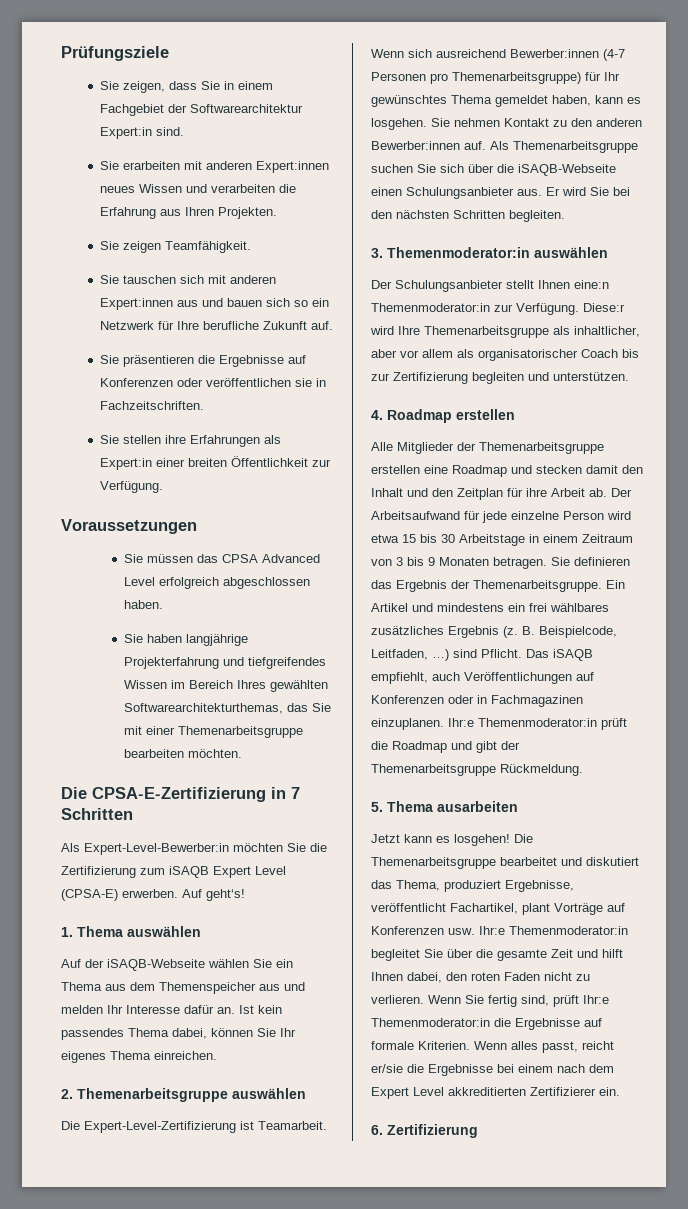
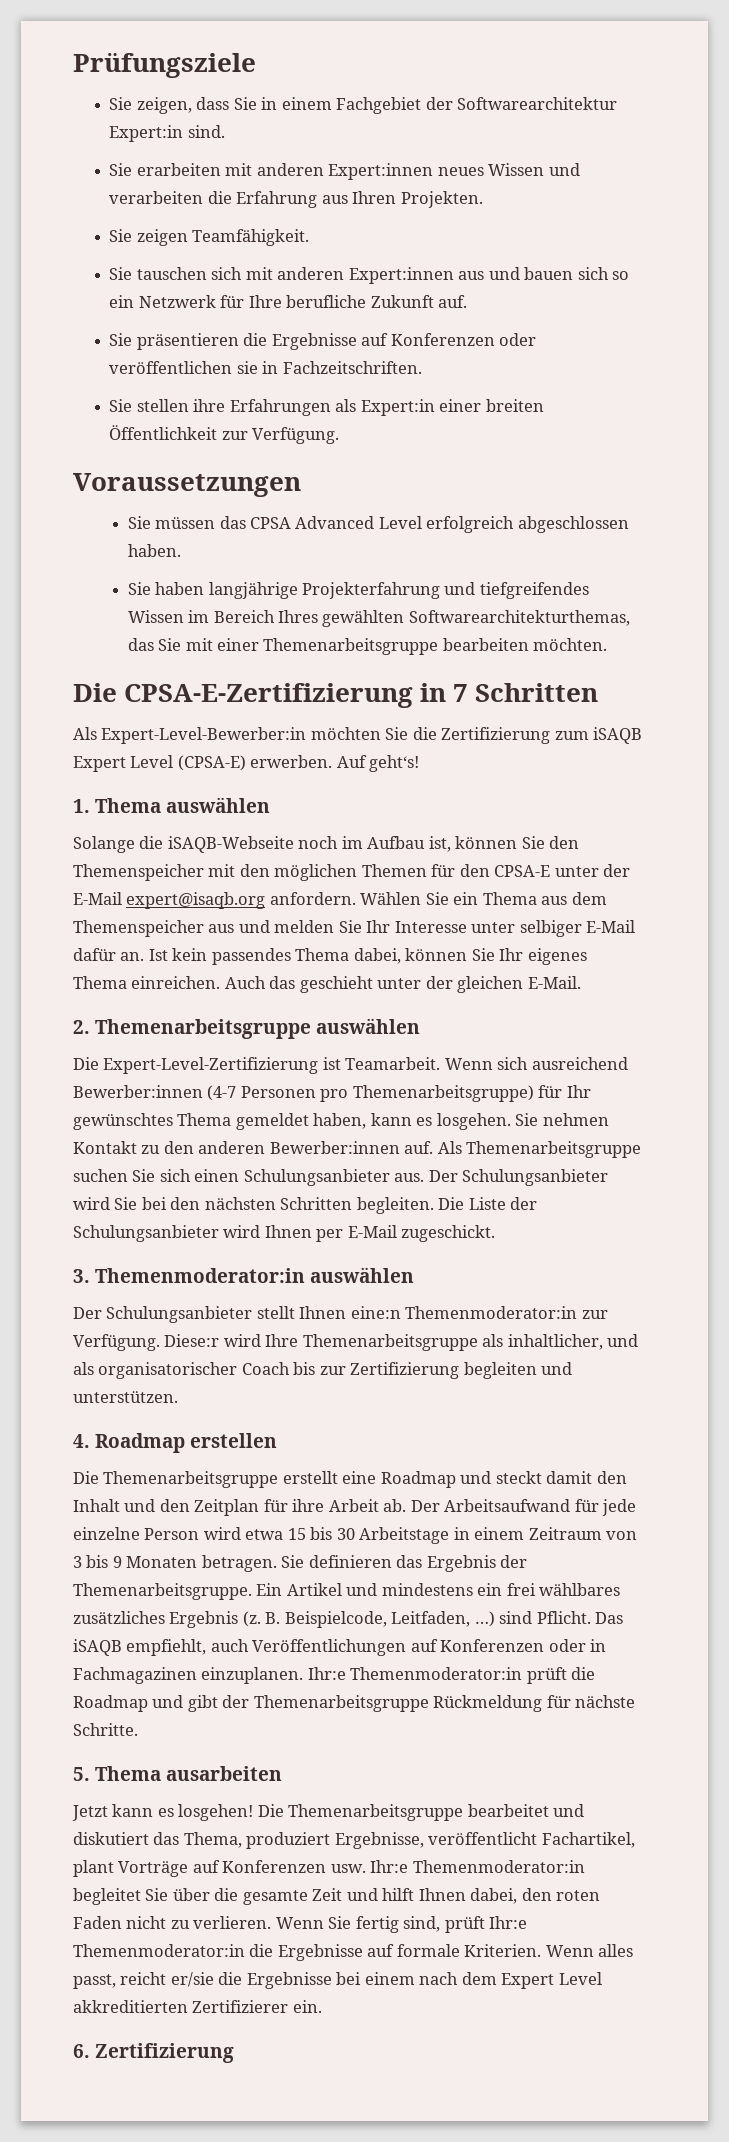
[61,959,249,971] Auf der iSAQB-Webseite wählen -> [73,836,580,853] [73,864,631,881] [73,892,422,909] Solange die iSAQB-Webseite noch im Aufbau ist, können Sie den Themenspeicher mit den möglichen Themen für den CPSA-E unter der E-Mail expert@isaqb.org anfordern. Wählen
(103, 1009) none -> [338,920,362,933] Sie
(180, 1009) none -> [471,920,636,937] unter selbiger E-Mail
(217, 1055) none -> [224,976,581,993] Auch das geschieht unter der gleichen E-Mail.
[468,164,616,176] über die iSAQB-Webseite -> (191, 1175) none
[546,187,560,196] Er -> [428,1169,609,1186] Der Schulungsanbieter
(565, 216) none -> [438,1197,538,1210] [73,1225,496,1242] Die Liste der Schulungsanbieter wird Ihnen per E-Mail zugeschickt.
[371,349,453,358] aber vor allem -> [607,1334,639,1347] und
[371,442,604,454] [371,465,420,474] Alle Mitglieder der Themenarbeitsgruppe erstellen -> [73,1471,338,1488] Die Themenarbeitsgruppe erstellt
[536,465,582,474] stecken -> [495,1471,542,1484] steckt
[500,764,583,776] Rückmeldung. -> [433,1695,636,1712] [73,1723,138,1736] Rückmeldung für nächste Schritte.

